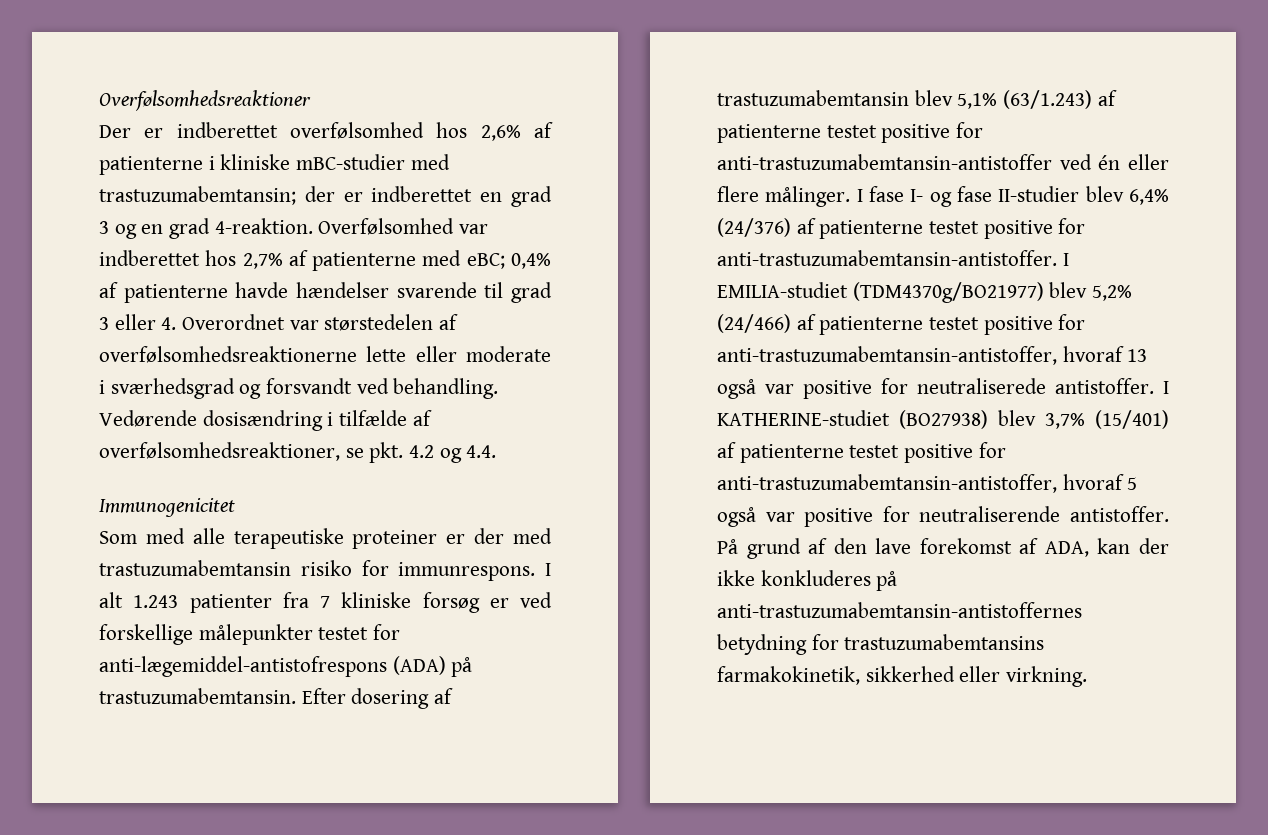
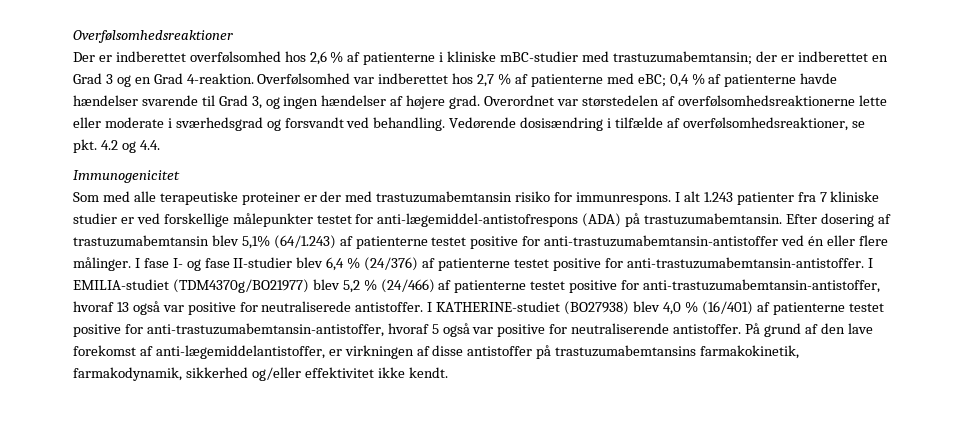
[480,125,521,141] 2,6% -> [309,51,344,65] 2,6 %
[511,186,552,207] grad -> [73,73,102,84] Grad
[169,218,211,239] grad -> [153,73,183,84] Grad
[242,253,283,269] 2,7% -> [477,73,512,87] 2,7 %
[510,253,551,269] 0,4% -> [669,73,705,87] 0,4 %
[511,282,552,303] [99,314,177,330] grad 3 eller 4. -> [218,95,481,109] Grad 3, og ingen hændelser af højere grad.
[422,592,480,613] forsøg -> [73,213,117,224] studier
[1003,90,1093,109] (63/1.243) -> [273,235,336,249] (64/1.243)
[1129,189,1169,205] 6,4% -> [326,257,361,271] 6,4 %
[1092,285,1133,301] 5,2% -> [342,279,377,293] 5,2 %
[1045,410,1169,429] 3,7% (15/401) -> [662,301,753,315] 4,0 % (16/401)
[1044,538,1169,557] [717,570,898,591] [717,602,1082,618] [717,634,1045,655] [717,666,1088,687] ADA, kan der ikke konkluderes på anti-trastuzumabemtansin-antistoffernes betydning for trastuzumabemtansins farmakokinetik, sikkerhed eller virkning. -> [155,345,800,359] [73,367,448,381] anti-lægemiddelantistoffer, er virkningen af disse antistoffer på trastuzumabemtansins farmakokinetik, farmakodynamik, sikkerhed og/eller effektivitet ikke kendt.

